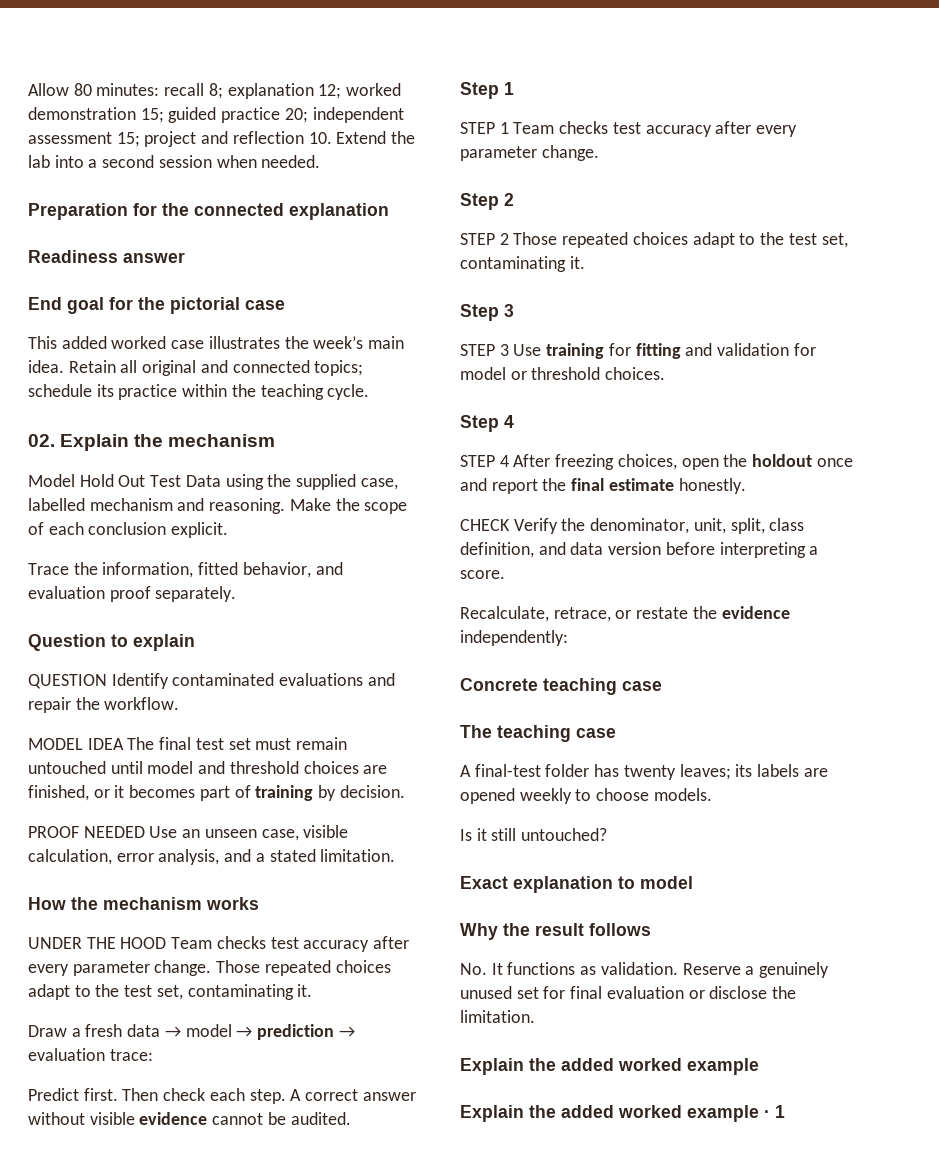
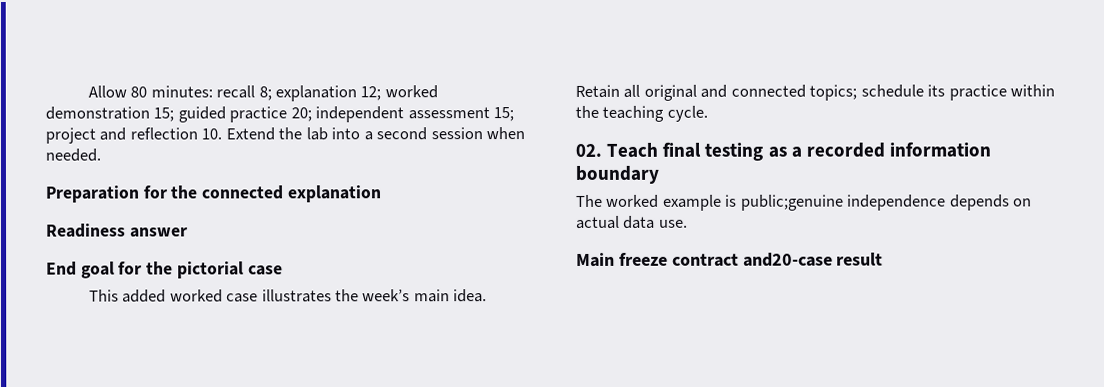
[60,434,276,451] [28,474,398,490] [28,498,408,514] [28,522,229,538] [28,562,343,578] [28,586,237,602] [28,634,195,651] [28,673,395,689] [28,697,180,713] [28,737,348,750] [28,761,388,774] [28,785,405,801] [28,825,349,841] [28,849,396,865] [28,897,259,910] [28,936,410,952] [28,960,391,976] [28,984,313,1000] [28,1024,355,1040] [28,1048,153,1061] [28,1088,416,1104] [28,1112,351,1125] [460,82,514,99] [460,121,798,137] [460,145,599,161] [460,193,514,210] [460,232,848,248] [460,256,585,272] [460,304,514,321] [460,343,816,359] [460,367,666,380] [460,415,514,432] [460,454,853,470] [460,478,746,494] [460,518,805,534] [460,542,819,558] [460,570,505,579] [460,606,790,622] [460,630,568,646] [460,678,662,695] [460,725,616,742] [460,764,828,780] [460,788,712,804] [460,828,608,841] [460,876,693,893] [460,923,651,940] [460,962,830,978] [460,986,797,999] [460,1010,535,1023] [460,1058,759,1075] [460,1105,785,1122] Explain the mechanism // Model Hold Out Test Data using the supplied case, labelled mechanism and reasoning. Make the scope of each conclusion explicit. // Trace the information, fitted behavior, and evaluation proof separately. // Question to explain // QUESTION Identify contaminated evaluations and repair the workflow. // MODEL IDEA The final test set must remain untouched until model and threshold choices are finished, or it becomes part of training by decision. // PROOF NEEDED Use an unseen case, visible calculation, error analysis, and a stated limitation. // How the mechanism works // UNDER THE HOOD Team checks test accuracy after every parameter change. Those repeated choices adapt to the test set, contaminating it. // Draw a fresh data → model → prediction → evaluation trace: // Predict first. Then check each step. A correct answer without visible evidence cannot be audited. // Step 1 // STEP 1 Team checks test accuracy after every parameter change. // Step 2 // STEP 2 Those repeated choices adapt to the test set, contaminating it. // Step 3 // STEP 3 Use training for fitting and validation for model or threshold choices. // Step 4 // STEP 4 After freezing choices, open the holdout once and report the final estimate honestly. // CHECK Verify the denominator, unit, split, class definition, and data version before interpreting a score. // Recalculate, retrace, or restate the evidence independently: // Concrete teaching case // The teaching case // A final-test folder has twenty leaves; its labels are opened weekly to choose models. // Is it still untouched? // Exact explanation to model // Why the result follows // No. It functions as validation. Reserve a genuinely unused set for final evaluation or disclose the limitation. // Explain the added worked example // Explain the added worked example · 1 -> [606,141,991,161] [575,165,659,184] [576,194,1033,211] [576,215,688,229] [576,252,884,267] Teach final testing as a recorded information boundary // The worked example is public;genuine independence depends on actual data use. // Main freeze contract and20-case result

